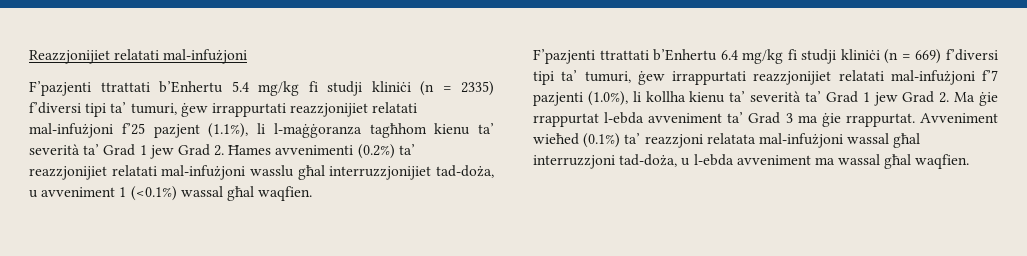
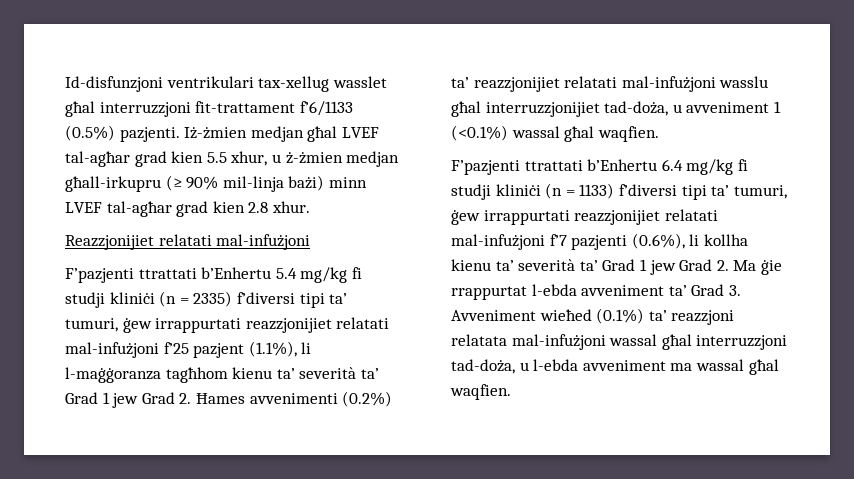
(29, 57) none -> [65,76,387,92] [65,101,353,117] [65,125,379,142] [65,151,400,167] [65,175,367,192] [65,201,310,217] Id-disfunzjoni ventrikulari tax-xellug wasslet għal interruzzjoni fit-trattament f’6/1133 (0.5%) pazjenti. Iż-żmien medjan għal LVEF tal-agħar grad kien 5.5 xhur, u ż-żmien medjan għall-irkupru (≥ 90% mil-linja bażi) minn LVEF tal-agħar grad kien 2.8 xhur. //
[915,49,942,64] 669) -> [579,183,615,199] 1133)
[587,91,628,106] (1.0%), -> [631,233,685,249] (0.6%),
[785,113,915,127] 3 ma ġie rrappurtat. -> [728,285,741,296] 3.

